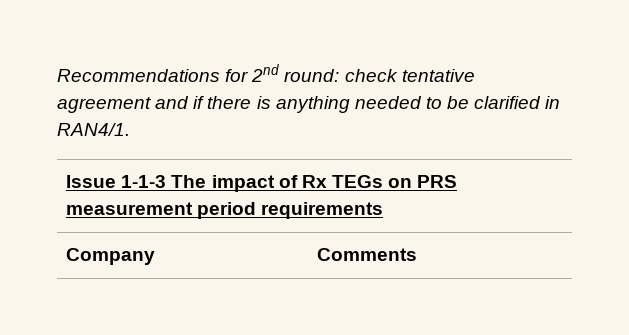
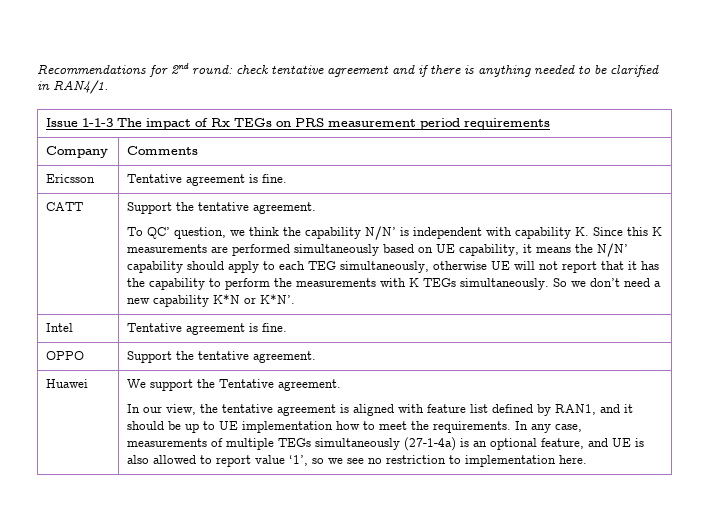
(418, 254) none -> [46,174,96,183] [127,174,288,186] [46,202,84,211] [127,202,317,214] [127,226,663,240] [127,243,629,257] [127,261,660,273] [127,278,662,290] [127,294,296,307] [46,323,74,332] [127,323,288,335] [46,351,85,360] [127,351,317,363] [46,379,89,388] [127,379,342,391] [127,404,634,416] [127,421,583,433] [127,437,645,451] [127,455,588,467] // Ericsson | Tentative agreement is fine. // CATT | Support the tentative agreement. // To QC’ question, we think the capability N/N’ is independent with capability K. Since this K measurements are performed simultaneously based on UE capability, it means the N/N’ capability should apply to each TEG simultaneously, otherwise UE will not report that it has the capability to perform the measurements with K TEGs simultaneously. So we don’t need a new capability K*N or K*N’. // Intel | Tentative agreement is fine. // OPPO | Support the tentative agreement. // Huawei | We support the Tentative agreement. // In our view, the tentative agreement is aligned with feature list defined by RAN1, and it should be up to UE implementation how to meet the requirements. In any case, measurements of multiple TEGs simultaneously (27-1-4a) is an optional feature, and UE is also allowed to report value ‘1’, so we see no restriction to implementation here.

